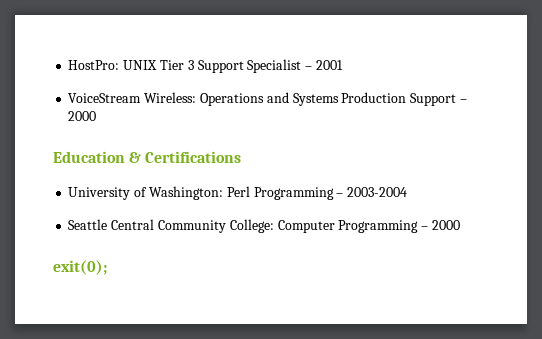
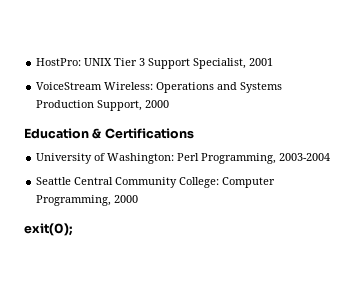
[247,59,313,73] Specialist – -> [193,58,247,69] Specialist,
[410,93,467,106] Support – -> [97,100,143,111] Support,
[253,187,344,200] Programming – -> [201,153,277,164] Programming,
[338,220,429,233] Programming – -> [36,195,112,206] Programming,

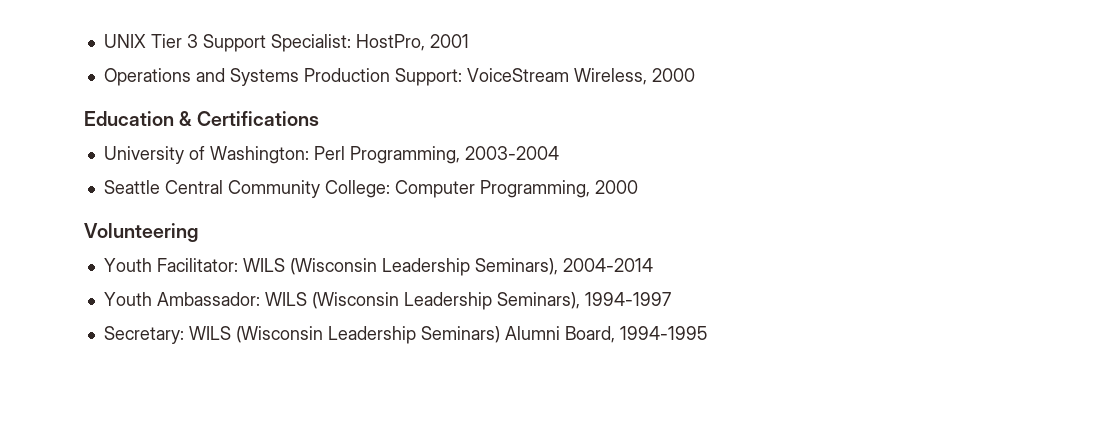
[36,58,82,66] HostPro: -> (103, 41) none
[193,58,247,69] Specialist, -> [270,34,425,52] Specialist: HostPro,
[36,82,154,90] VoiceStream Wireless: -> (469, 41) none
[97,100,143,111] Support, -> [394,68,647,86] Support: VoiceStream Wireless,
[24,223,73,236] exit(0); -> [84,223,198,242] [103,258,653,276] [103,292,671,310] [103,326,707,344] Volunteering // Youth Facilitator: WILS (Wisconsin Leadership Seminars), 2004-2014 // Youth Ambassador: WILS (Wisconsin Leadership Seminars), 1994-1997 // Secretary: WILS (Wisconsin Leadership Seminars) Alumni Board, 1994-1995

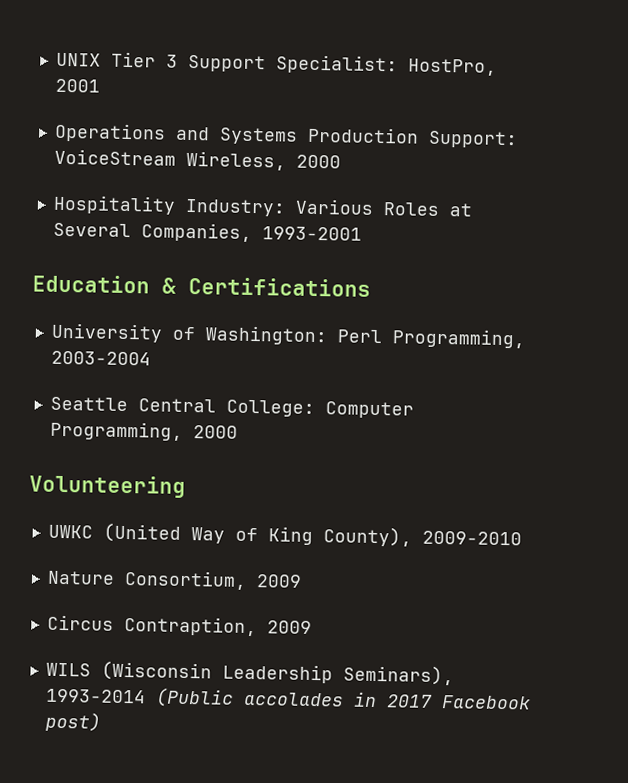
(695, 75) none -> [52,194,473,217] [52,222,362,242] // Hospitality Industry: Various Roles at Several Companies, 1993-2001
[227,180,320,198] Community -> (216, 405) none
[103,258,653,276] [103,292,671,310] [103,326,707,344] Youth Facilitator: WILS (Wisconsin Leadership Seminars), 2004-2014 // Youth Ambassador: WILS (Wisconsin Leadership Seminars), 1994-1997 // Secretary: WILS (Wisconsin Leadership Seminars) Alumni Board, 1994-1995 -> [47,522,522,547] [46,570,302,590] [46,614,312,637] [45,660,454,686] [45,687,531,710] [44,711,101,732] UWKC (United Way of King County), 2009-2010 // Nature Consortium, 2009 // Circus Contraption, 2009 // WILS (Wisconsin Leadership Seminars), 1993-2014 (Public accolades in 2017 Facebook post)

